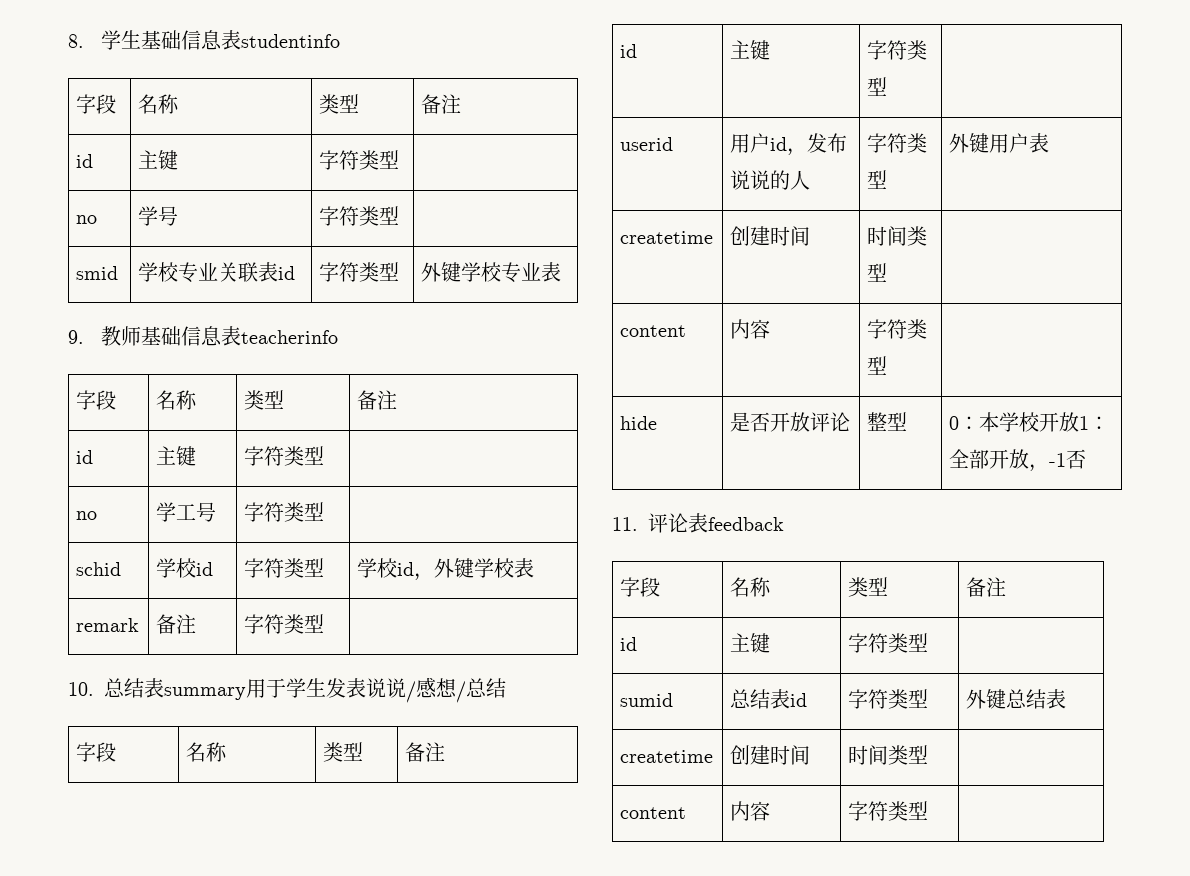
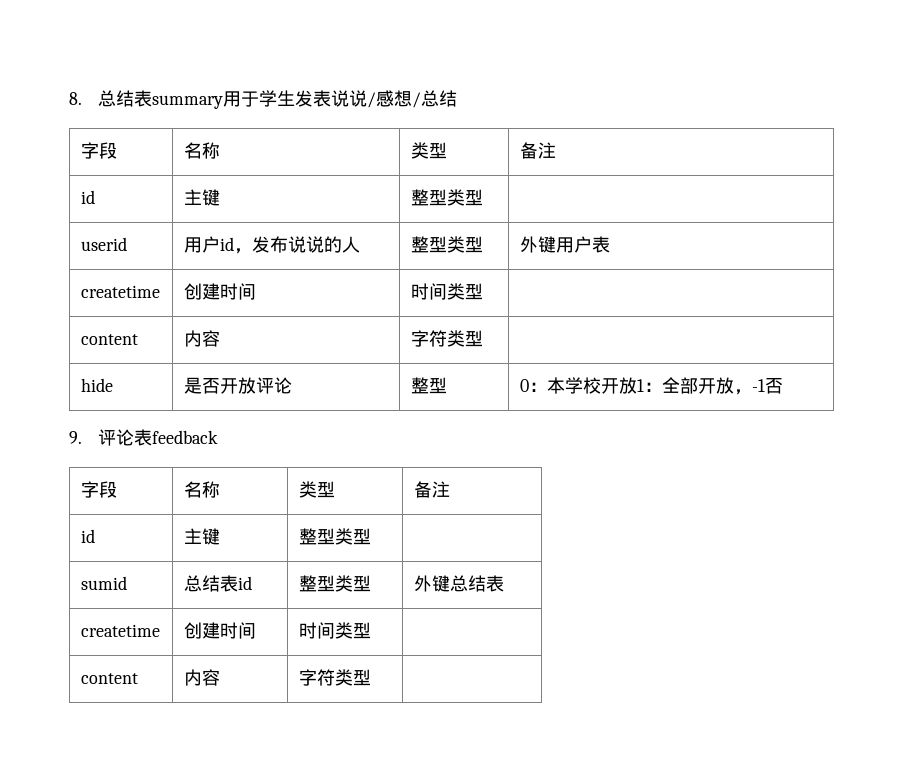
[100,30,340,50] [76,94,117,114] [138,94,180,114] [319,94,360,114] [421,94,462,114] [76,154,94,168] [138,150,179,170] [319,150,400,170] [76,215,98,224] [138,206,179,226] [319,206,400,226] [76,266,119,280] [138,262,296,283] [319,262,400,282] [421,262,562,283] [68,326,338,346] [76,390,117,410] [156,390,198,410] [244,390,285,410] [357,390,398,410] [76,450,94,464] [156,446,197,466] [244,446,325,466] [76,511,98,520] [156,502,217,522] [244,502,325,522] [76,562,122,576] [156,558,214,578] [244,558,325,578] [357,558,535,581] [76,618,140,632] [156,614,197,634] [244,614,325,634] [68,682,94,696] 学生基础信息表studentinfo // 字段 | 名称 | 类型 | 备注 // id | 主键 | 字符类型 | // no | 学号 | 字符类型 | // smid | 学校专业关联表id | 字符类型 | 外键学校专业表 // 9.教师基础信息表teacherinfo // 字段 | 名称 | 类型 | 备注 // id | 主键 | 字符类型 | // no | 学工号 | 字符类型 | // schid | 学校id | 字符类型 | 学校id，外键学校表 // remark | 备注 | 字符类型 | // 10. -> (82, 98) none
[867,40,908,60] 字符 -> [410,189,447,206] 整型
[867,133,908,153] 字符 -> [410,236,447,253] 整型
[612,517,638,531] 11. -> [69,431,82,444] 9.
[848,633,889,653] 字符 -> [298,528,335,545] 整型
[848,689,889,709] 字符 -> [298,575,335,592] 整型

